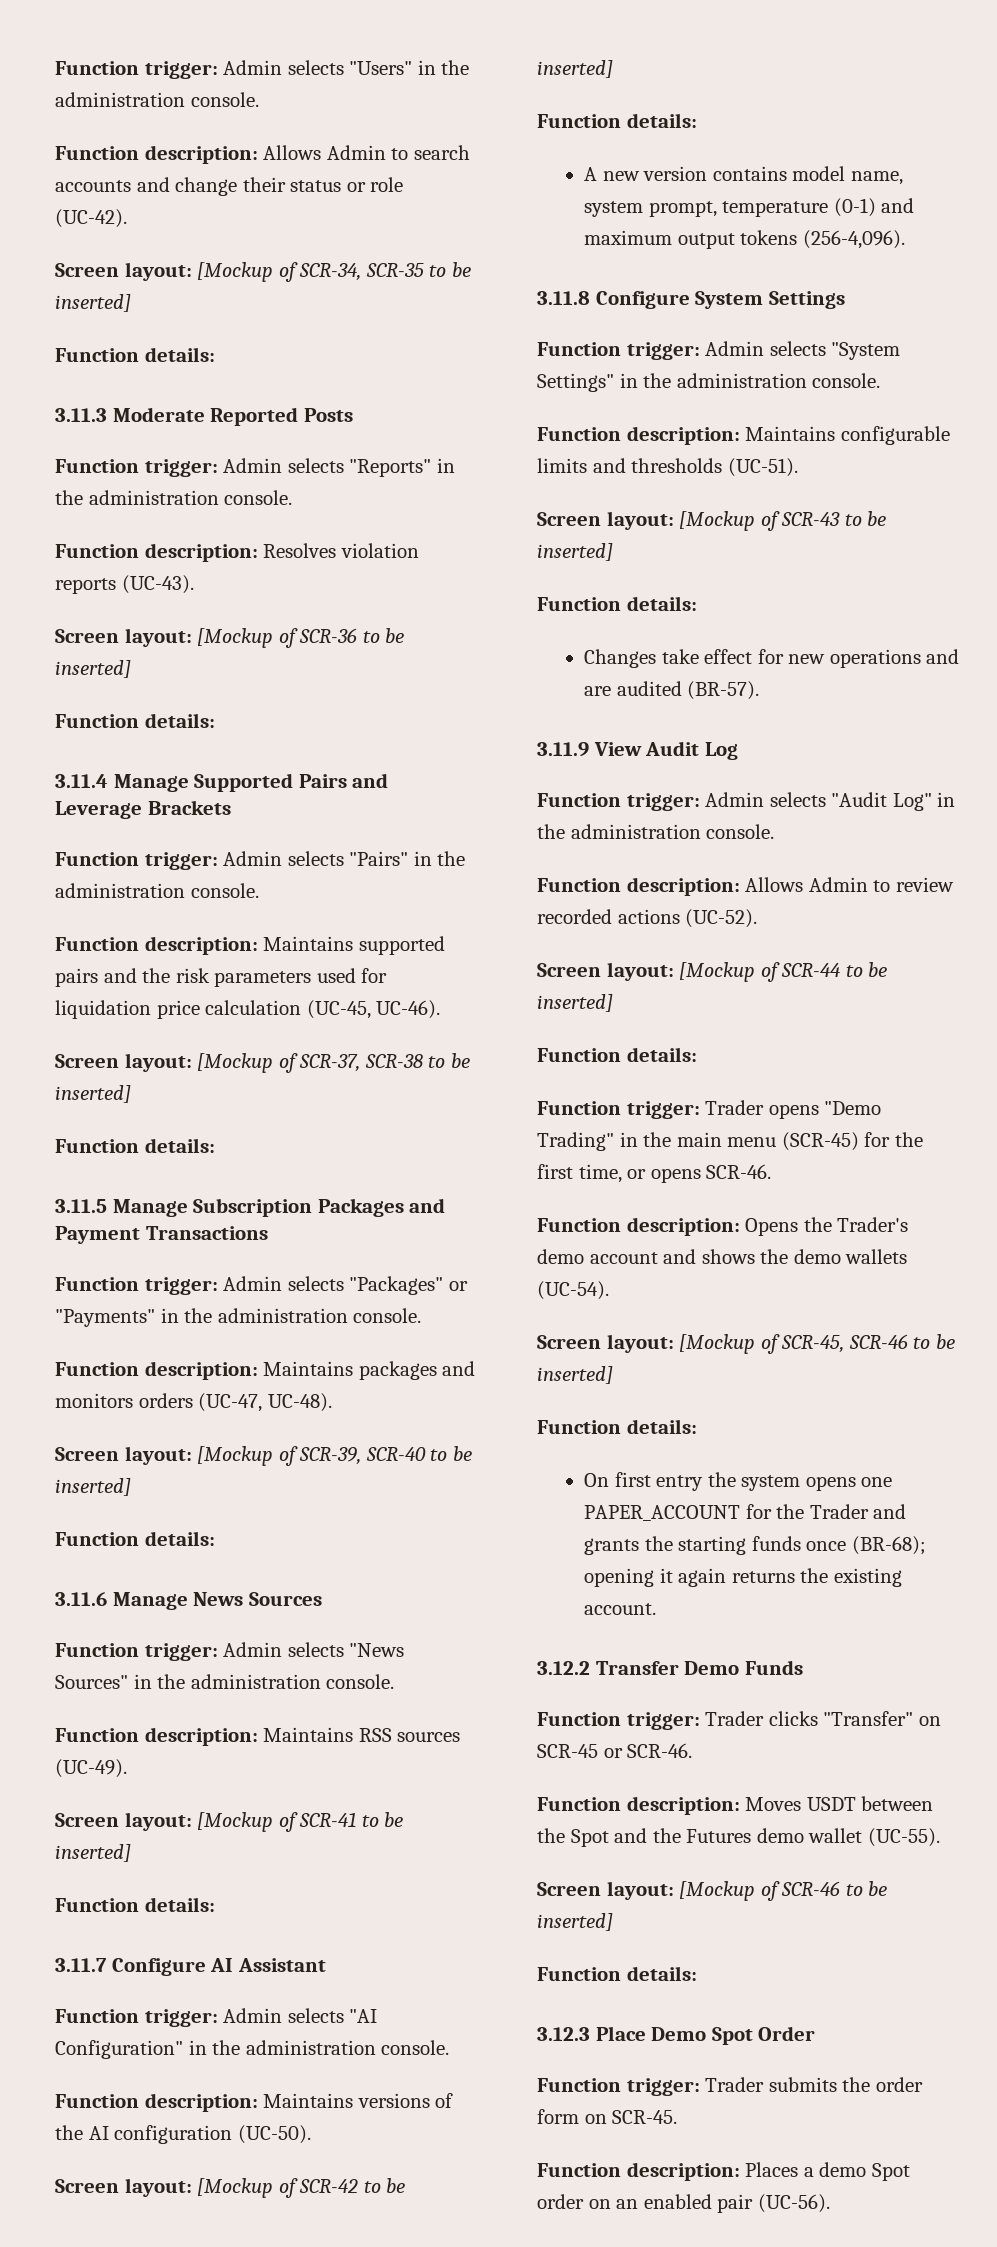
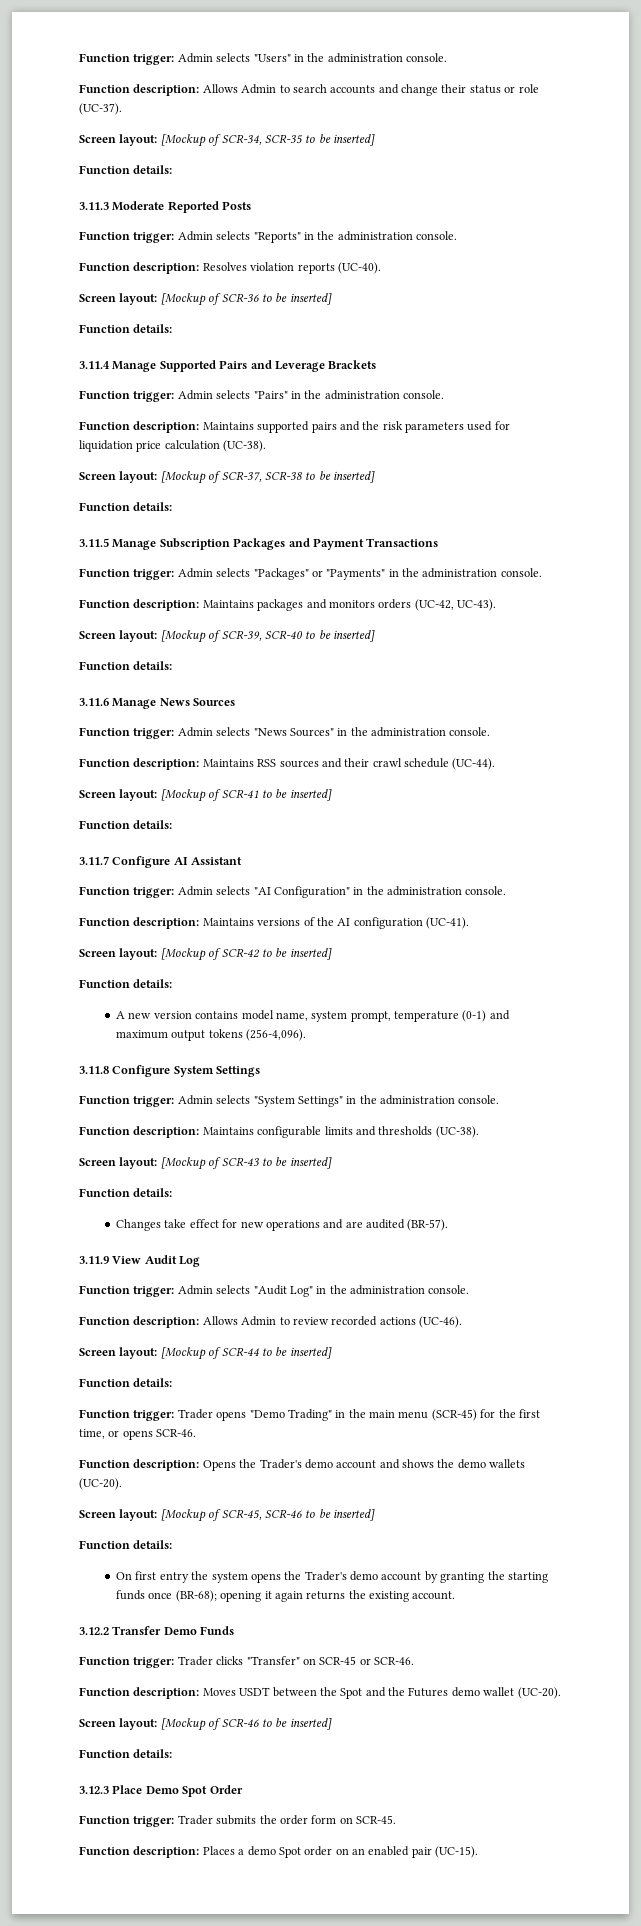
[55,209,127,228] (UC-42). -> [79,103,122,115] (UC-37).
[121,575,194,594] (UC-43). -> [337,262,381,274] (UC-40).
[306,1000,441,1019] (UC-45, UC-46). -> [223,440,267,452] (UC-38).
[198,1393,332,1412] (UC-47, UC-48). -> [414,599,496,611] (UC-42, UC-43).
[55,1759,127,1778] (UC-49). -> [321,758,496,770] and their crawl schedule (UC-44).
[237,2125,311,2144] (UC-50). -> [426,917,469,929] (UC-41).
[727,458,798,477] (UC-51). -> [435,1126,479,1138] (UC-38).
[685,909,758,928] (UC-52). -> [419,1316,462,1328] (UC-46).
[537,1281,609,1300] (UC-54). -> [79,1478,122,1490] (UC-20).
[861,1477,893,1487] [584,1504,907,1521] [584,1538,640,1555] one PAPER_ACCOUNT for the Trader and grants -> [284,1571,485,1583] the Trader's demo account by granting
[867,1828,940,1847] (UC-55). -> [517,1687,561,1699] (UC-20).
[757,2194,830,2213] (UC-56). -> [435,1846,479,1858] (UC-15).

